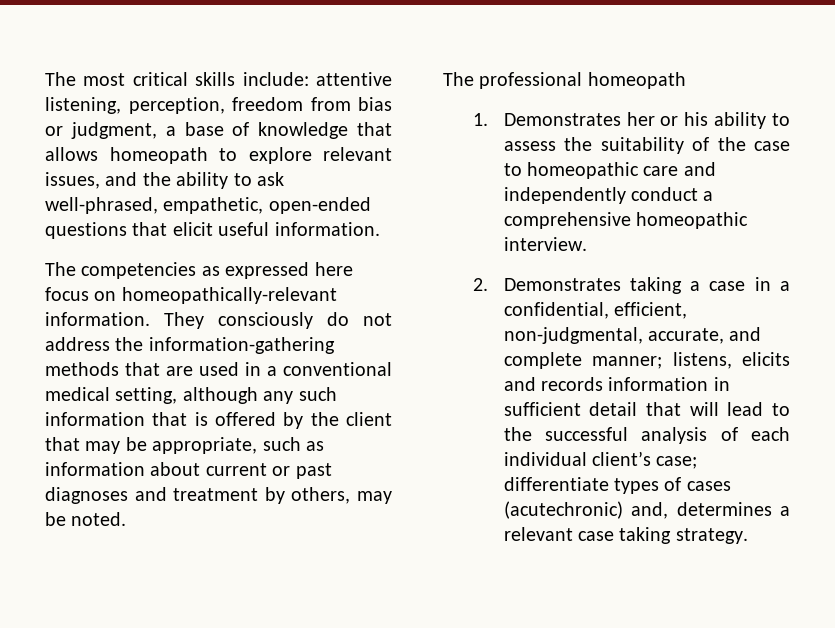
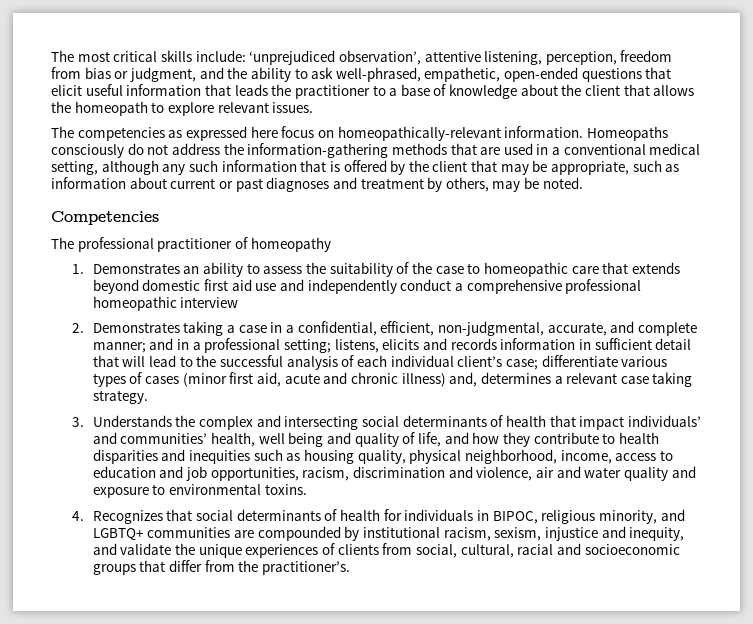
(309, 79) none -> [249,50,421,65] ‘unprejudiced observation’,
[165,122,392,139] [45,147,392,164] [45,172,100,189] a base of knowledge that allows homeopath to explore relevant issues, -> (196, 74) none
[274,222,380,236] information. -> [126,84,695,99] [51,101,314,116] information that leads the practitioner to a base of knowledge about the client that allows the homeopath to explore relevant issues.
[164,312,204,329] They -> [586,126,668,141] Homeopaths
(127, 519) none -> [51,211,159,225] // Competencies
[587,72,686,89] homeopath -> [157,237,331,252] practitioner of homeopathy
[626,112,709,126] her or his -> [183,266,200,274] an
(679, 171) none -> [602,262,680,274] [92,279,277,294] that extends beyond domestic first aid use
[636,212,749,229] [503,237,587,251] homeopathic interview. -> [565,279,642,294] [92,296,239,311] professional homeopathic interview
(663, 362) none -> [149,338,332,353] and in a professional setting;
(609, 484) none -> [621,356,668,367] various
[503,501,623,519] (acutechronic) -> [182,372,446,387] (minor first aid, acute and chronic illness)
(748, 536) none -> [71,415,701,430] [92,432,659,447] [92,449,673,464] [92,466,696,481] [92,484,307,498] [71,509,685,524] [92,526,685,541] [92,543,680,558] [92,560,351,575] // 3. Understands the complex and intersecting social determinants of health that impact individuals’ and communities’ health, well being and quality of life, and how they contribute to health disparities and inequities such as housing quality, physical neighborhood, income, access to education and job opportunities, racism, discrimination and violence, air and water quality and exposure to environmental toxins. // 4. Recognizes that social determinants of health for individuals in BIPOC, religious minority, and LGBTQ+ communities are compounded by institutional racism, sexism, injustice and inequity, and validate the unique experiences of clients from social, cultural, racial and socioeconomic groups that differ from the practitioner’s.

